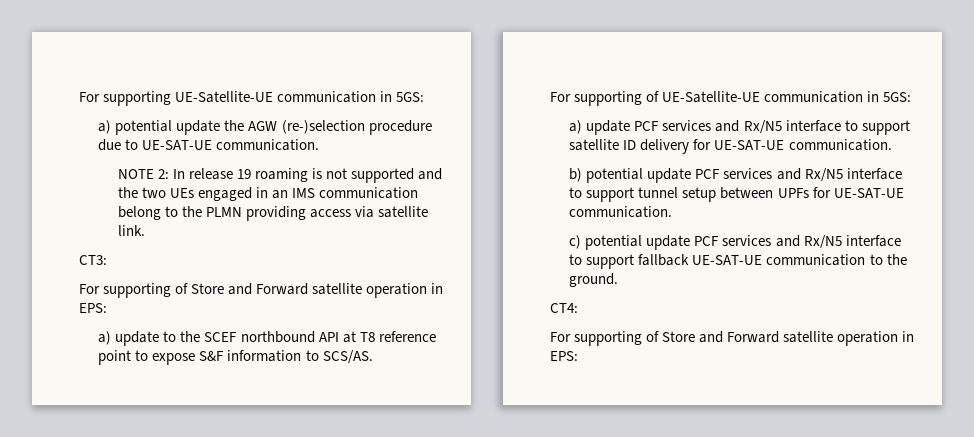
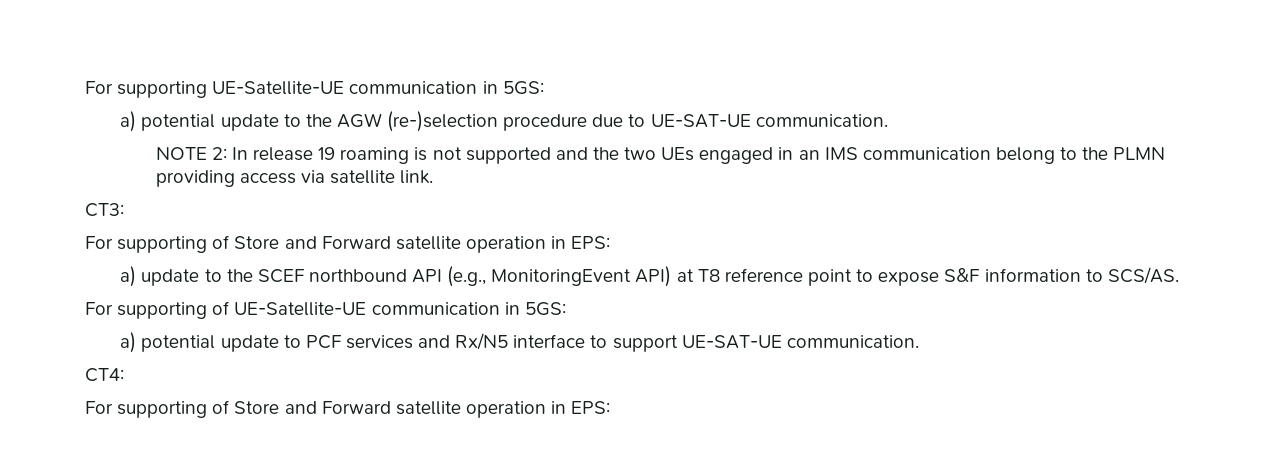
(221, 127) none -> [283,114,301,127] to
(339, 337) none -> [447,266,672,287] (e.g., MonitoringEvent API)
[586,120,910,135] [569,139,892,154] [569,168,902,183] [569,187,904,202] [569,206,673,218] [569,235,901,250] [569,254,907,269] [569,273,619,287] update PCF services and Rx/N5 interface to support satellite ID delivery for UE-SAT-UE communication. // b) potential update PCF services and Rx/N5 interface to support tunnel setup between UPFs for UE-SAT-UE communication. // c) potential update PCF services and Rx/N5 interface to support fallback UE-SAT-UE communication to the ground. -> [141,333,919,352] potential update to PCF services and Rx/N5 interface to support UE-SAT-UE communication.

